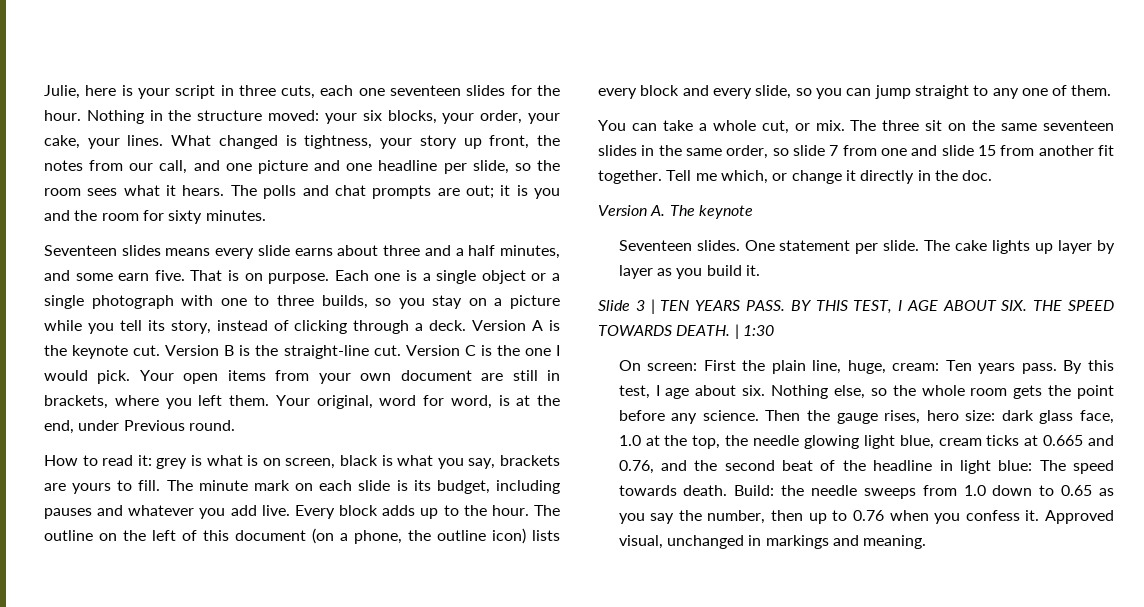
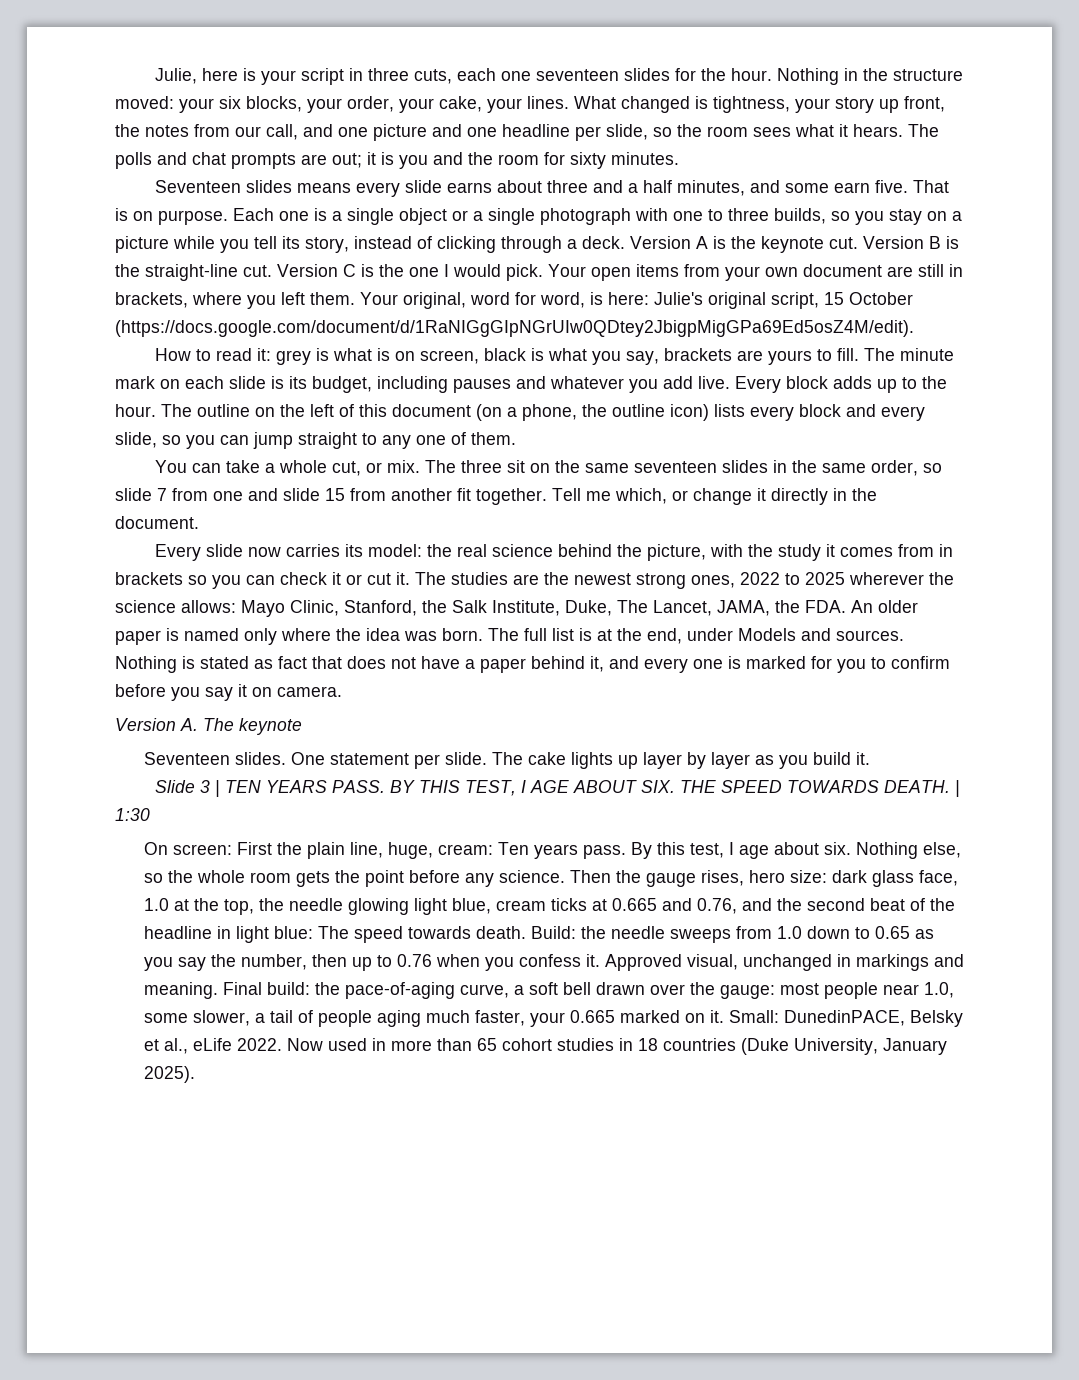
[516,395,560,406] [44,420,235,434] at the end, under Previous round. -> [608,292,913,309] [115,320,914,337] here: Julie's original script, 15 October (https://docs.google.com/document/d/1RaNIGgGIpNGrUIw0QDtey2JbigpMigGPa69Ed5osZ4M/edit).
[962,170,993,181] doc. -> [115,516,199,529] [155,544,954,561] [115,572,954,589] [115,600,918,617] [115,628,904,645] [115,656,950,673] [115,684,342,701] document. // Every slide now carries its model: the real science behind the picture, with the study it comes from in brackets so you can check it or cut it. The studies are the newest strong ones, 2022 to 2025 wherever the science allows: Mayo Clinic, Stanford, the Salk Institute, Duke, The Lancet, JAMA, the FDA. An older paper is named only where the idea was born. The full list is at the end, under Models and sources. Nothing is stated as fact that does not have a paper behind it, and every one is marked for you to confirm before you say it on camera.
(927, 542) none -> [222,982,954,999] [143,1010,963,1027] [143,1038,947,1055] [143,1066,195,1083] Final build: the pace-of-aging curve, a soft bell drawn over the gauge: most people near 1.0, some slower, a tail of people aging much faster, your 0.665 marked on it. Small: DunedinPACE, Belsky et al., eLife 2022. Now used in more than 65 cohort studies in 18 countries (Duke University, January 2025).

